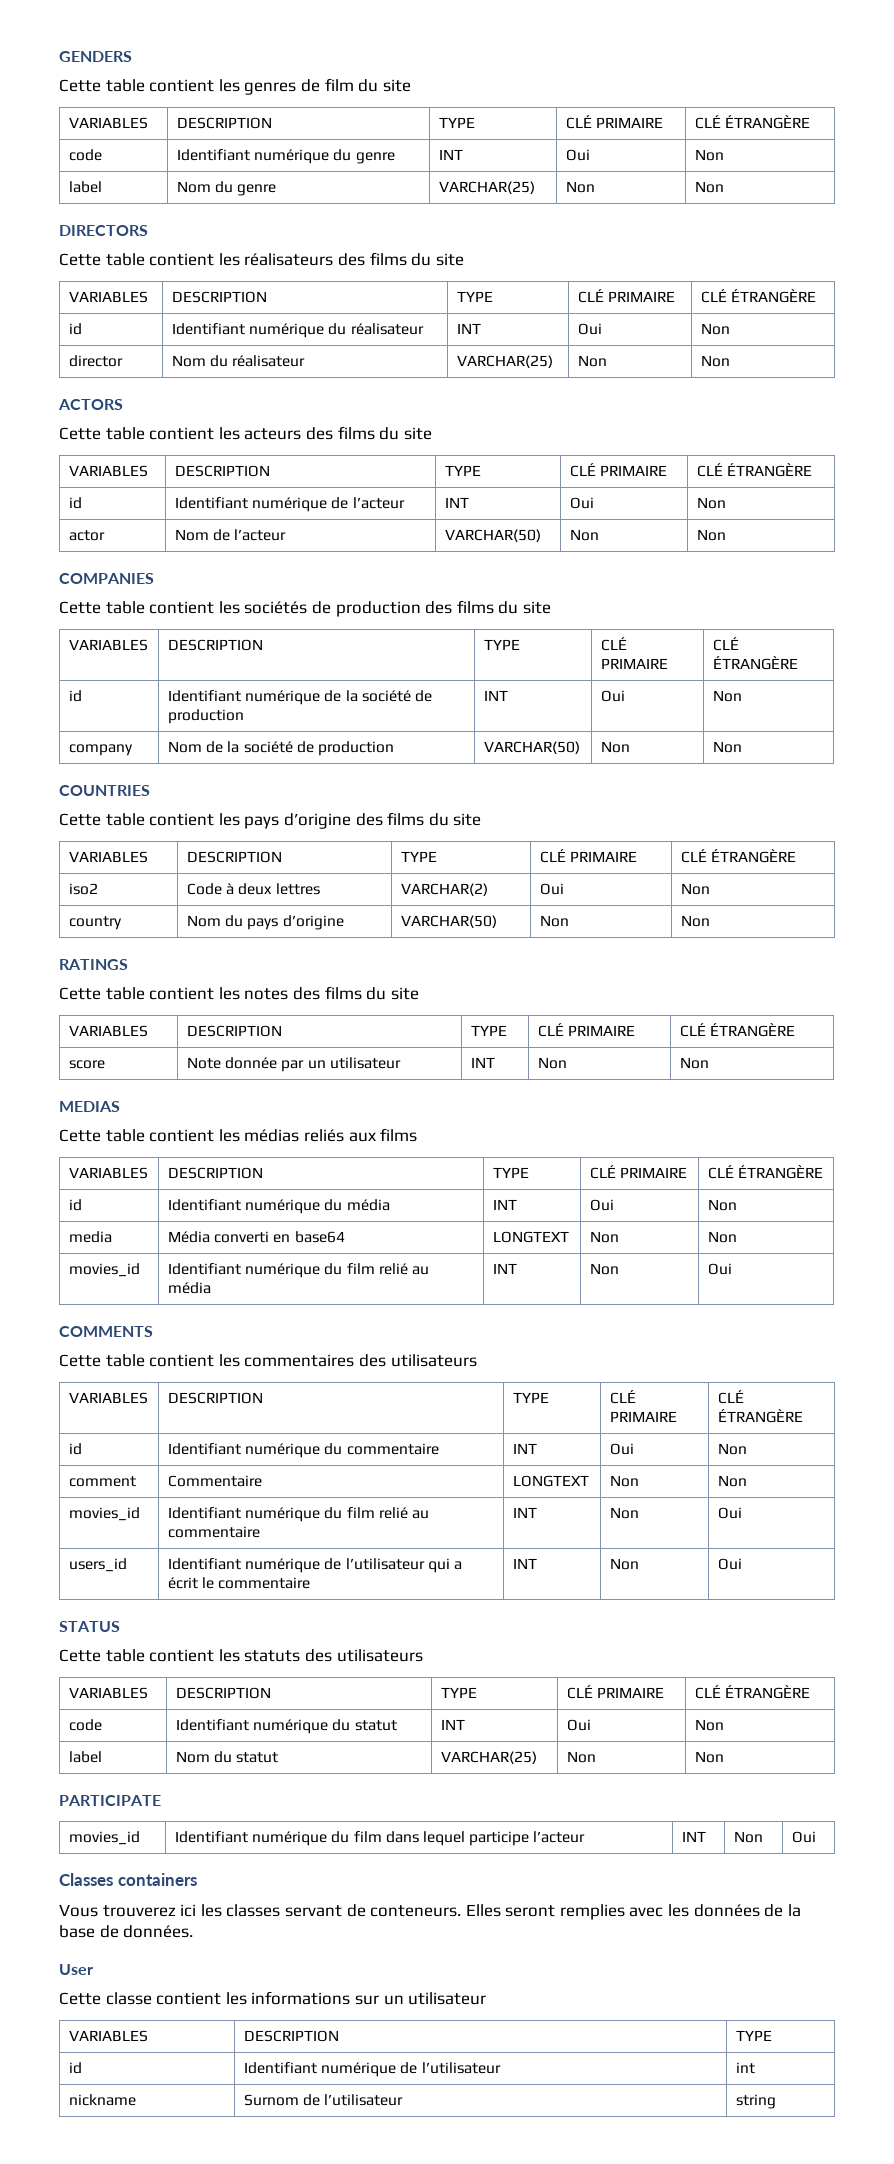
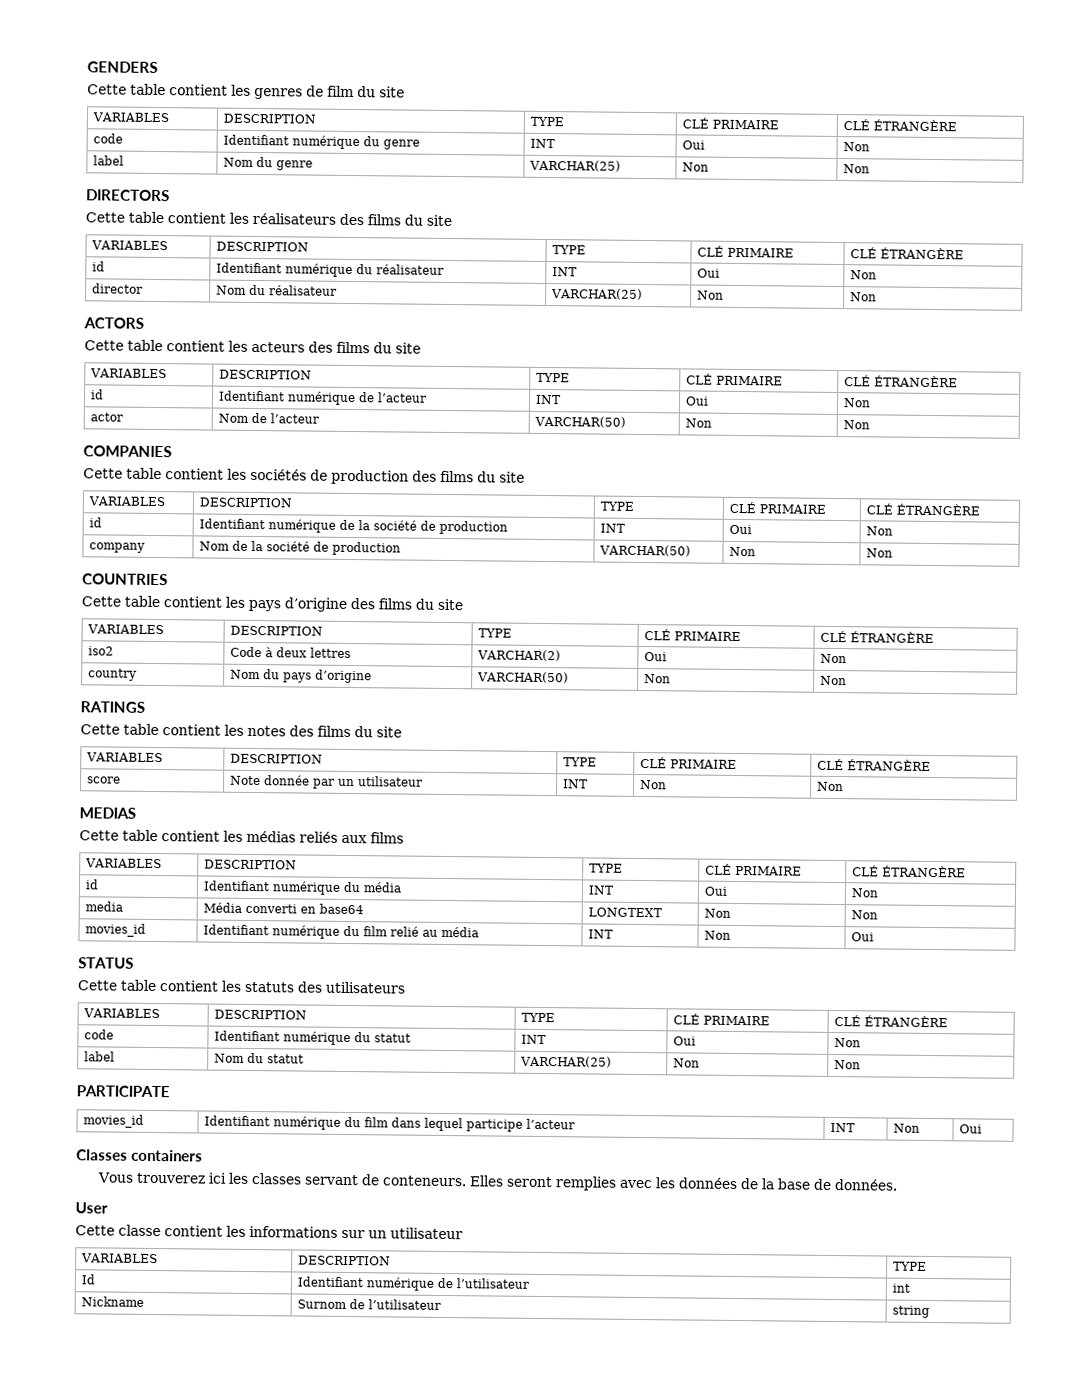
[59,1326,153,1337] [59,1354,477,1367] [68,1392,148,1404] [167,1392,263,1404] [512,1392,549,1403] [609,1390,636,1404] [609,1411,677,1422] [717,1390,744,1404] [717,1409,803,1423] [68,1443,82,1455] [167,1443,439,1458] [512,1443,537,1454] [609,1443,634,1455] [717,1443,747,1455] [68,1476,136,1487] [167,1475,262,1487] [512,1475,589,1487] [609,1475,639,1487] [717,1475,747,1487] [68,1507,140,1521] [167,1507,429,1522] [167,1526,260,1538] [512,1507,537,1518] [609,1507,639,1519] [717,1507,742,1519] [68,1558,127,1572] [167,1558,462,1573] [167,1577,311,1589] [512,1558,537,1569] [609,1558,639,1570] [717,1558,742,1570] // COMMENTS // Cette table contient les commentaires des utilisateurs // VARIABLES | DESCRIPTION | TYPE | CLÉ PRIMAIRE | CLÉ ÉTRANGÈRE // id | Identifiant numérique du commentaire | INT | Oui | Non // comment | Commentaire | LONGTEXT | Non | Non // movies_id | Identifiant numérique du film relié au commentaire | INT | Non | Oui // users_id | Identifiant numérique de l’utilisateur qui a écrit le commentaire | INT | Non | Oui -> (874, 937) none
[68,2062,82,2074] id -> [80,1274,95,1285] Id
[68,2094,136,2106] nickname -> [80,1296,144,1307] Nickname

